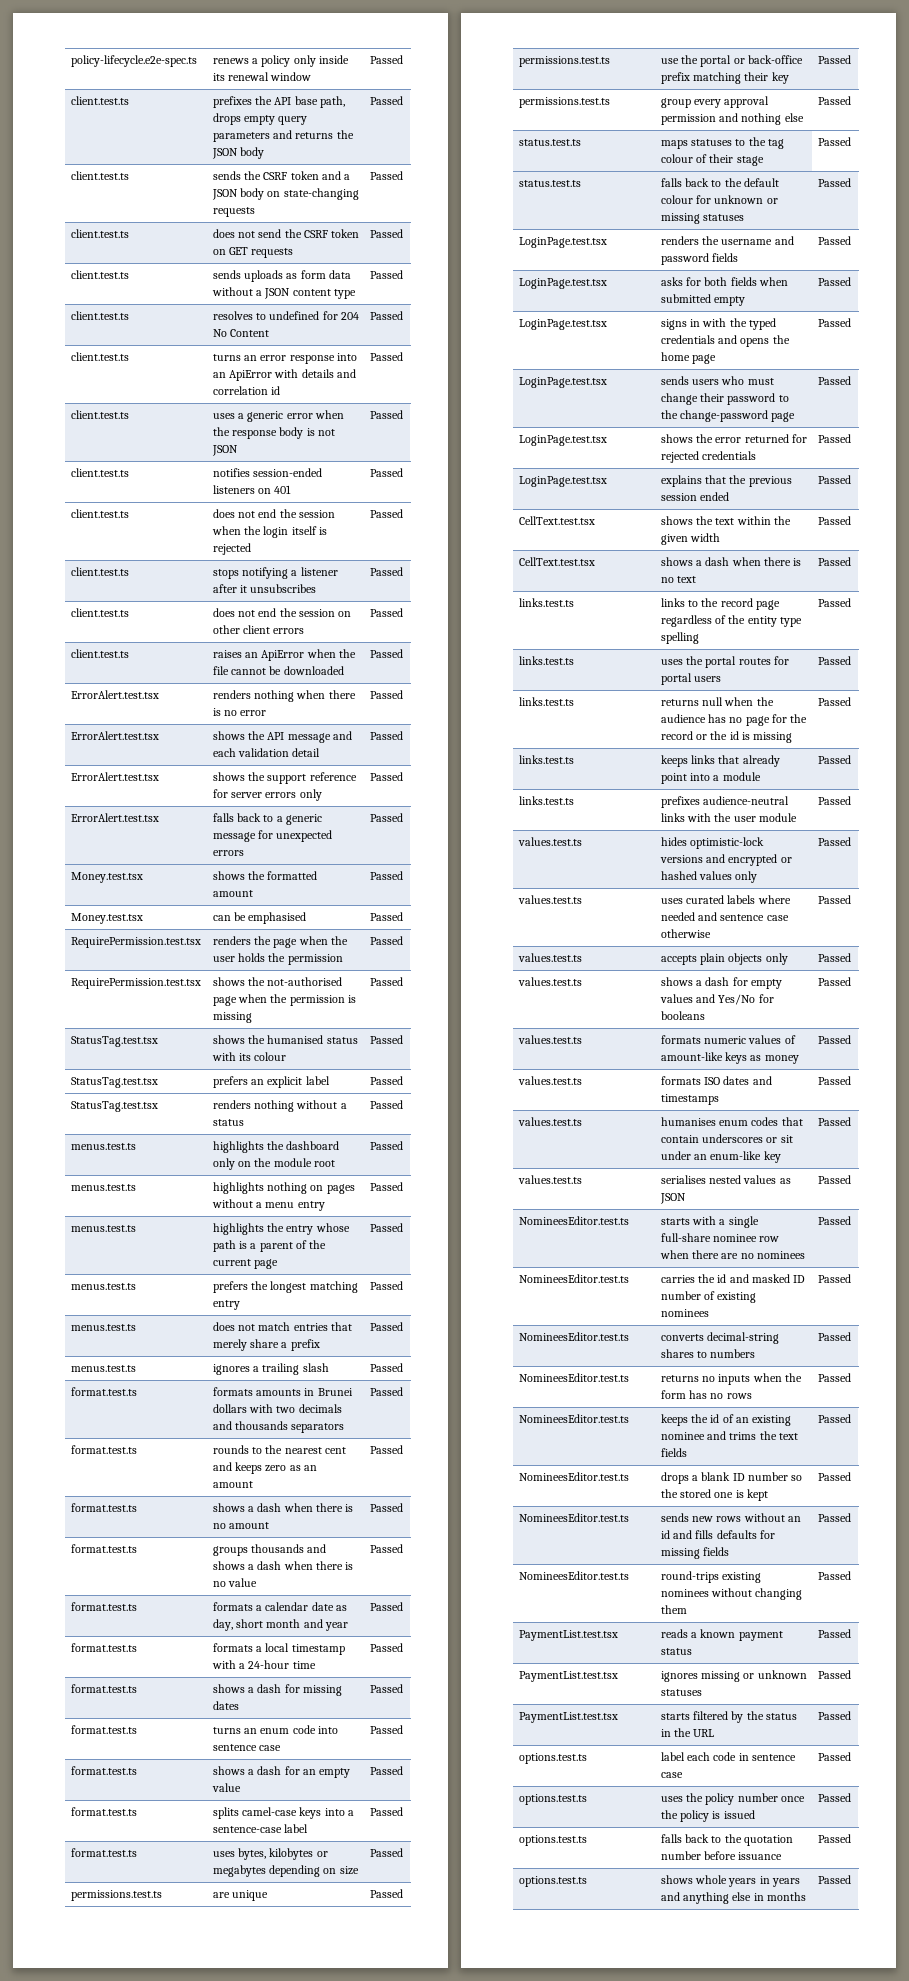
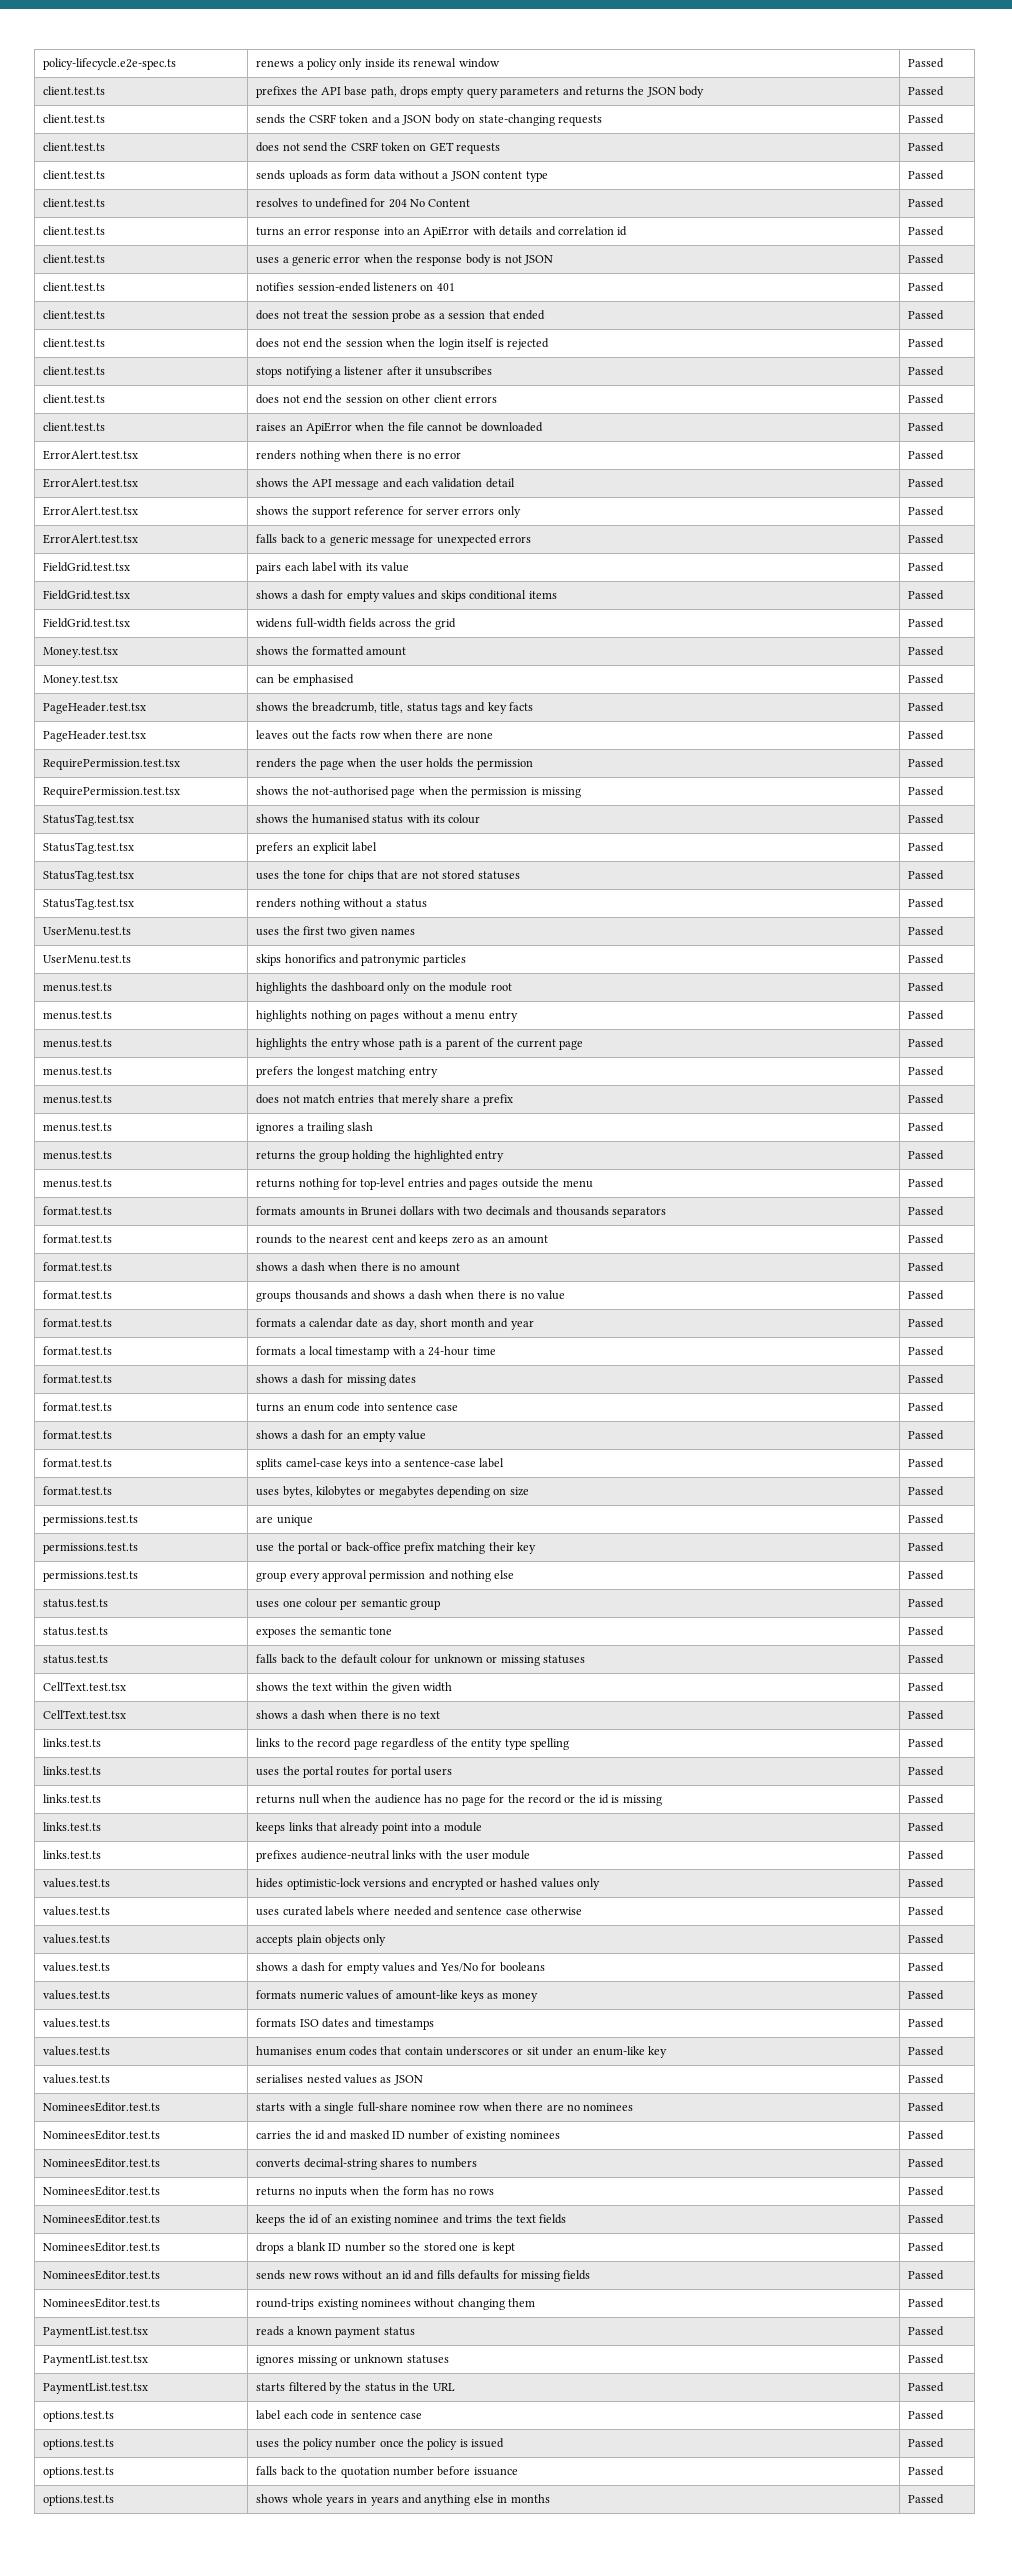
(403, 472) none -> [43,310,106,319] [256,310,545,322] [908,310,945,320] // client.test.ts | does not treat the session probe as a session that ended | Passed
(403, 817) none -> [43,562,131,572] [256,562,410,574] [908,562,945,572] [43,590,131,600] [256,590,557,602] [908,590,945,600] [43,618,131,628] [256,618,457,630] [908,618,945,628] // FieldGrid.test.tsx | pairs each label with its value | Passed // FieldGrid.test.tsx | shows a dash for empty values and skips conditional items | Passed // FieldGrid.test.tsx | widens full-width fields across the grid | Passed
(403, 916) none -> [43,702,147,714] [256,702,534,714] [908,702,945,712] [43,730,147,742] [256,730,494,740] [908,730,945,740] // PageHeader.test.tsx | shows the breadcrumb, title, status tags and key facts | Passed // PageHeader.test.tsx | leaves out the facts row when there are none | Passed
(403, 1080) none -> [43,870,135,882] [256,870,520,882] [908,870,945,880] // StatusTag.test.tsx | uses the tone for chips that are not stored statuses | Passed
(403, 1104) none -> [43,927,132,936] [256,926,416,938] [908,926,945,936] [43,955,132,964] [256,954,466,966] [908,954,945,964] // UserMenu.test.ts | uses the first two given names | Passed // UserMenu.test.ts | skips honorifics and patronymic particles | Passed
(403, 1367) none -> [43,1151,113,1160] [256,1150,505,1162] [908,1150,945,1160] [43,1179,113,1188] [256,1178,593,1190] [908,1178,945,1188] // menus.test.ts | returns the group holding the highlighted entry | Passed // menus.test.ts | returns nothing for top-level entries and pages outside the menu | Passed
[660,137,784,149] [660,154,764,166] maps statuses to the tag colour of their stage -> [256,1598,441,1610] [908,1598,945,1608] [43,1627,109,1636] [256,1626,393,1638] uses one colour per semantic group | Passed // status.test.ts | exposes the semantic tone
[518,237,607,248] [660,236,794,245] [660,253,739,265] [817,236,851,245] [518,278,607,289] [660,277,788,286] [660,294,746,306] [817,277,851,286] [518,319,607,330] [660,318,776,330] [660,335,790,347] [660,352,717,364] [817,318,851,327] [518,377,607,388] [660,376,774,385] [660,393,789,405] [660,410,796,422] [817,376,851,385] [518,435,607,446] [660,434,807,443] [660,451,757,463] [817,434,851,443] [518,476,607,487] [660,475,792,487] [660,492,730,501] [817,475,851,484] // LoginPage.test.tsx | renders the username and password fields | Passed // LoginPage.test.tsx | asks for both fields when submitted empty | Passed // LoginPage.test.tsx | signs in with the typed credentials and opens the home page | Passed // LoginPage.test.tsx | sends users who must change their password to the change-password page | Passed // LoginPage.test.tsx | shows the error returned for rejected credentials | Passed // LoginPage.test.tsx | explains that the previous session ended | Passed -> (945, 1659) none

